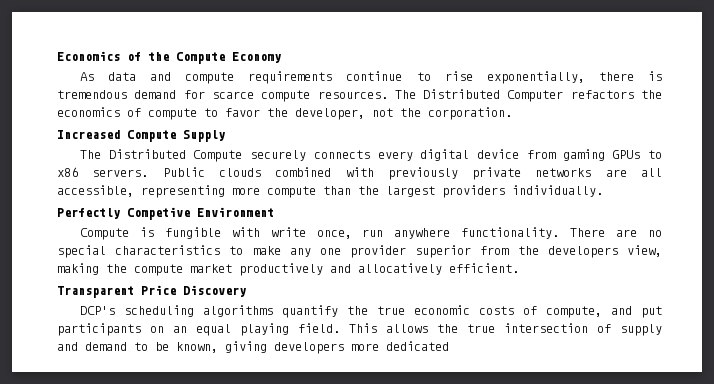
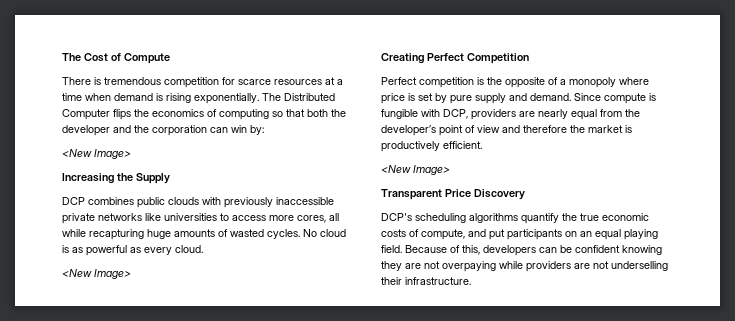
[57,51,281,64] [79,71,634,84] Economics of the Compute Economy // As data and compute requirements continue to rise exponentially, there -> [62,53,170,64] [62,77,91,85] The Cost of Compute // There
[134,90,177,99] demand -> [164,77,219,88] competition
[261,90,388,102] compute resources. -> [274,77,343,85] [62,93,259,104] resources at a time when demand is rising exponentially.
[570,90,634,99] refactors -> [113,109,131,120] flips
[148,107,512,120] [57,130,225,142] [79,149,662,162] [57,167,332,177] compute to favor the developer, not the corporation. // Increased Compute Supply // The Distributed Compute securely connects every digital device from gaming GPUs to x86 servers. Public clouds combined -> [219,109,346,120] [62,125,264,136] [62,149,131,159] [62,173,170,184] [62,197,199,208] computing so that both the developer and the corporation can win by: // <New Image> // Increasing the Supply // DCP combines public clouds
(458, 173) none -> [276,197,334,205] inaccessible
[605,168,662,177] [57,185,603,198] [57,207,274,220] [79,227,662,240] [57,245,662,258] [57,263,442,276] are all accessible, representing more compute than the largest providers individually. // Perfectly Competive Environment // Compute is fungible with write once, run anywhere functionality. There are no special characteristics to make any one provider superior from the developers view, making the compute market productively and allocatively -> [145,213,339,223] [62,229,346,240] [62,245,203,256] [62,269,131,279] [381,53,529,64] [381,77,649,88] [381,93,656,104] [381,109,640,120] [381,125,632,136] [381,141,440,152] like universities to access more cores, all while recapturing huge amounts of wasted cycles. No cloud is as powerful as every cloud. // <New Image> // Creating Perfect Competition // Perfect competition is the opposite of a monopoly where price is set by pure supply and demand. Since compute is fungible with DCP, providers are nearly equal from the developer’s point of view and therefore the market is productively
(519, 268) none -> [381,165,450,175] // <New Image>
[349,323,662,336] [57,341,449,354] This allows the true intersection of supply and demand to be known, giving developers more dedicated -> [405,245,662,256] [381,261,668,272] [381,277,471,285] Because of this, developers can be confident knowing they are not overpaying while providers are not underselling their infrastructure.

